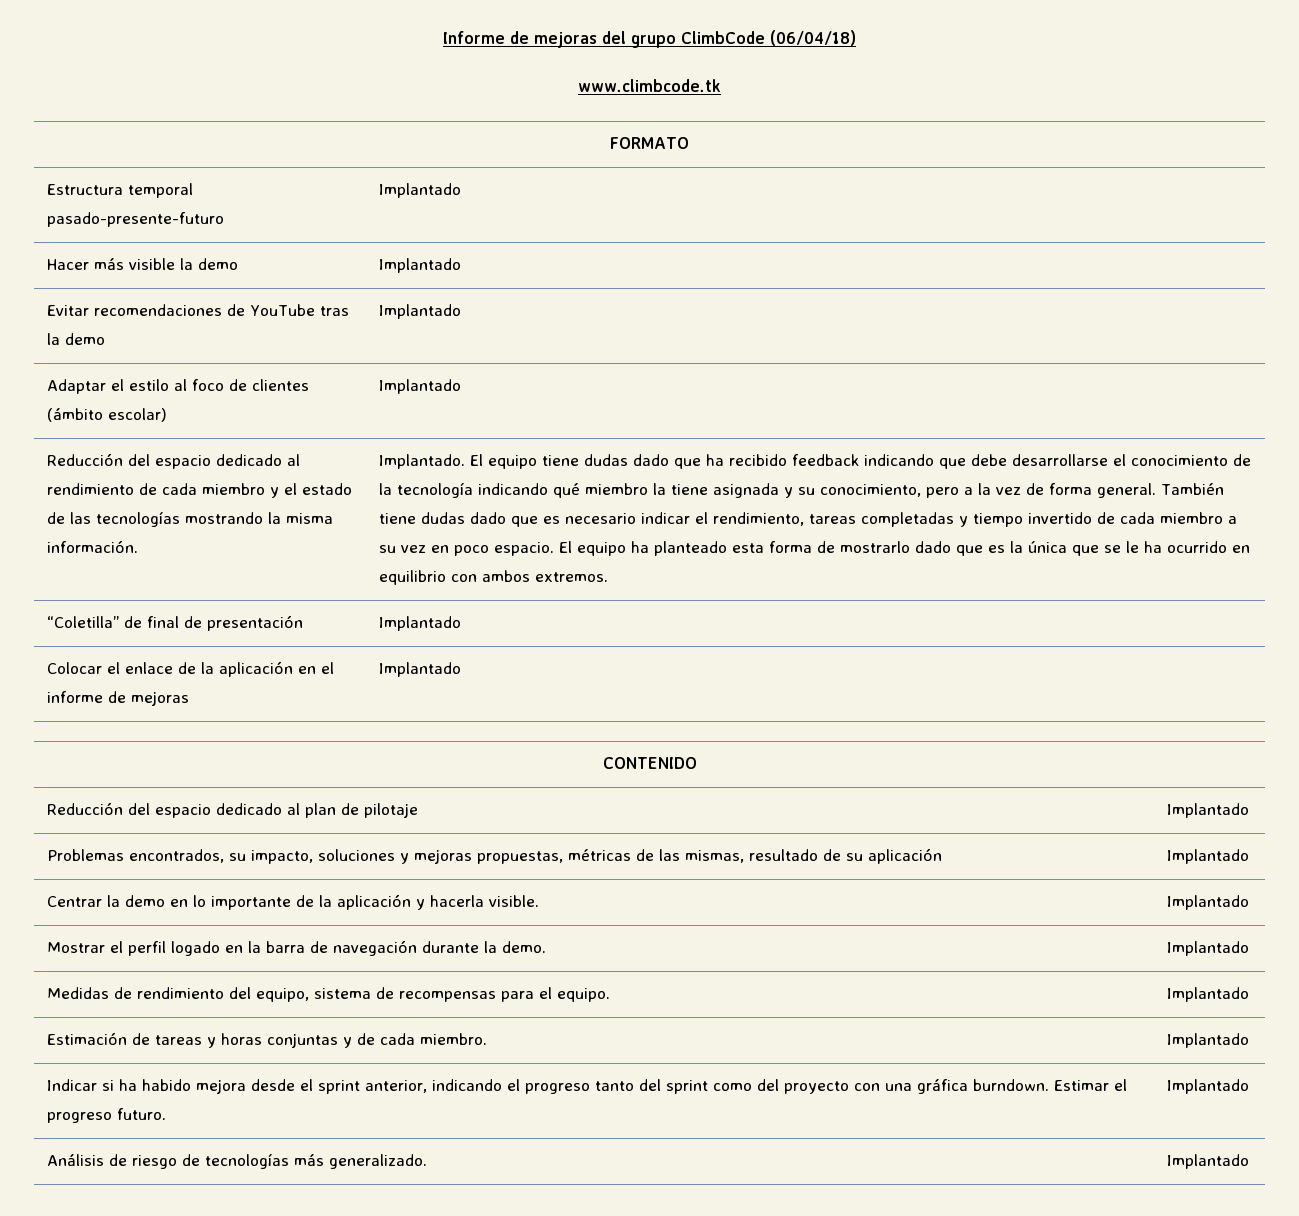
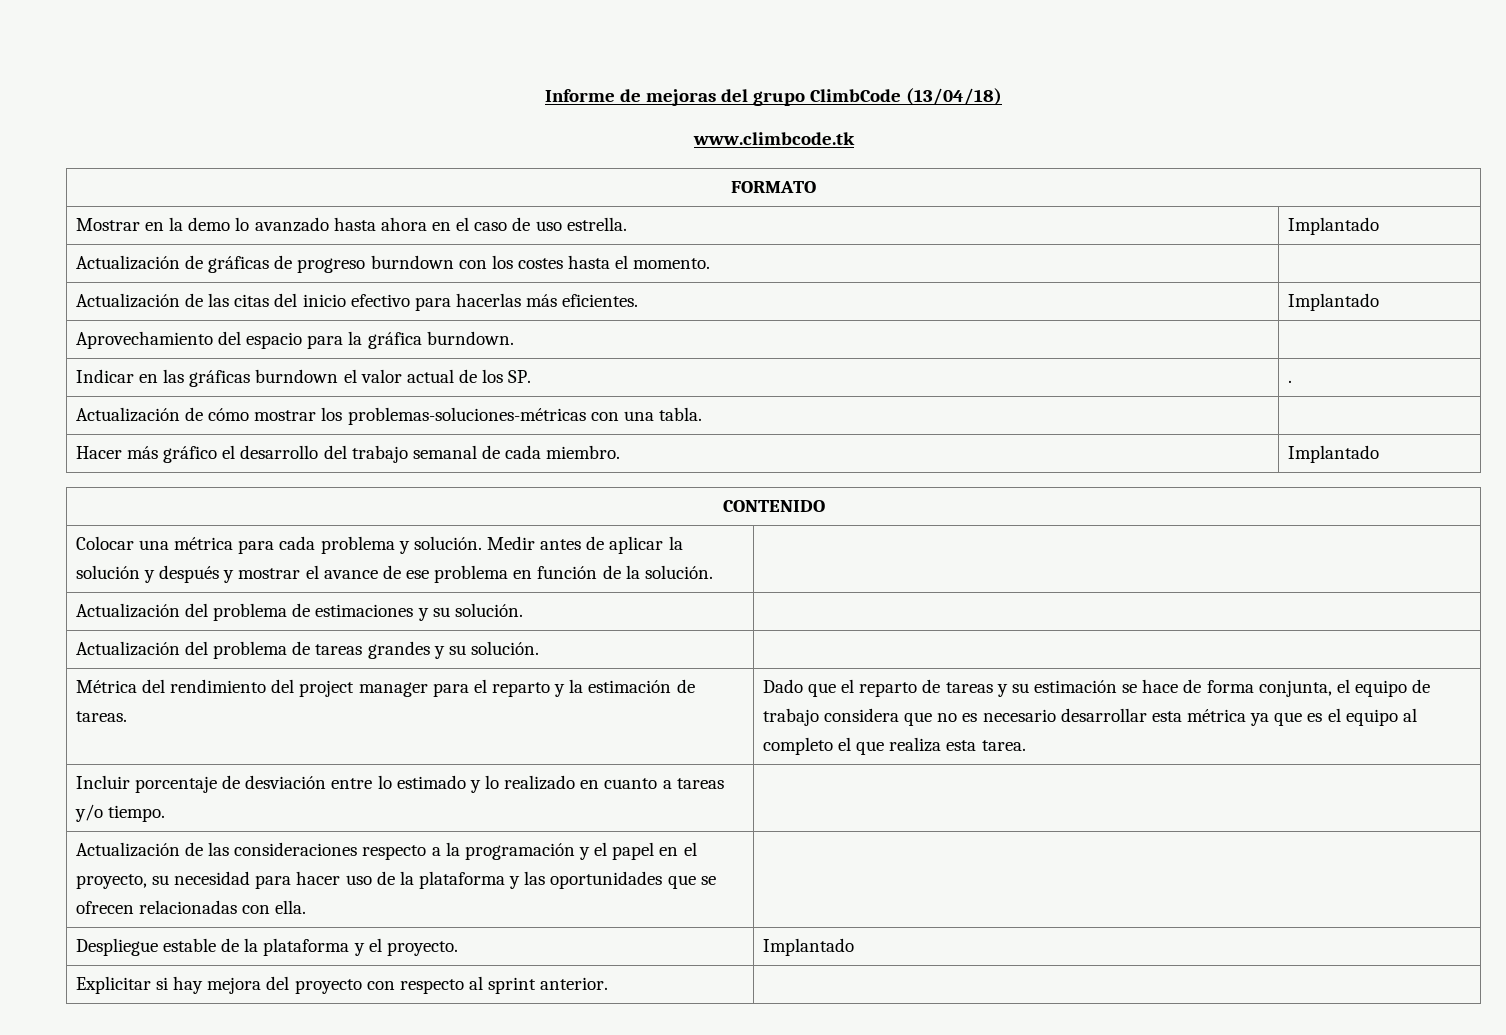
[770,30,856,46] (06/04/18) -> [906,88,1003,106] (13/04/18)
[47,183,194,198] [47,212,225,227] [379,183,462,198] [47,258,239,270] [379,258,462,273] [47,304,350,316] [47,333,106,345] [379,304,462,319] [47,379,310,394] [47,408,168,422] [379,379,462,394] [47,453,301,469] [47,483,353,498] [47,511,334,527] [47,540,139,553] [379,454,1252,469] [379,482,1225,498] [379,512,1238,527] [379,541,1251,556] [379,570,609,585] [47,615,304,631] [379,616,462,631] [47,661,335,677] [47,691,190,706] [379,662,462,677] [602,757,697,769] [47,802,419,818] [1167,803,1250,818] [47,848,943,864] [1167,849,1250,864] [47,894,540,910] [1167,895,1250,910] [47,940,547,956] [1167,941,1250,956] [47,987,611,1002] [1167,987,1250,1002] [47,1032,488,1048] [1167,1033,1250,1048] [47,1079,1128,1094] [47,1108,167,1123] [1167,1079,1250,1094] [47,1153,428,1169] [1167,1154,1250,1169] Estructura temporal pasado-presente-futuro | Implantado // Hacer más visible la demo | Implantado // Evitar recomendaciones de YouTube tras la demo | Implantado // Adaptar el estilo al foco de clientes (ámbito escolar) | Implantado // Reducción del espacio dedicado al rendimiento de cada miembro y el estado de las tecnologías mostrando la misma información. | Implantado. El equipo tiene dudas dado que ha recibido feedback indicando que debe desarrollarse el conocimiento de la tecnología indicando qué miembro la tiene asignada y su conocimiento, pero a la vez de forma general. También tiene dudas dado que es necesario indicar el rendimiento, tareas completadas y tiempo invertido de cada miembro a su vez en poco espacio. El equipo ha planteado esta forma de mostrarlo dado que es la única que se le ha ocurrido en equilibrio con ambos extremos. // “Coletilla” de final de presentación | Implantado // Colocar el enlace de la aplicación en el informe de mejoras | Implantado // CONTENIDO // Reducción del espacio dedicado al plan de pilotaje | Implantado // Problemas encontrados, su impacto, soluciones y mejoras propuestas, métricas de las mismas, resultado de su aplicación | Implantado // Centrar la demo en lo importante de la aplicación y hacerla visible. | Implantado // Mostrar el perfil logado en la barra de navegación durante la demo. | Implantado // Medidas de rendimiento del equipo, sistema de recompensas para el equipo. | Implantado // Estimación de tareas y horas conjuntas y de cada miembro. | Implantado // Indicar si ha habido mejora desde el sprint anterior, indicando el progreso tanto del sprint como del proyecto con una gráfica burndown. Estimar el progreso futuro. | Implantado // Análisis de riesgo de tecnologías más generalizado. | Implantado -> [75,217,627,232] [1287,217,1379,235] [75,255,711,273] [75,293,639,311] [1287,293,1379,311] [75,331,514,349] [75,369,532,387] [1287,380,1292,383] [75,407,703,425] [75,445,621,463] [1287,445,1379,463] [722,500,825,512] [75,536,683,554] [75,565,713,583] [75,603,523,621] [75,641,540,659] [75,679,695,697] [75,711,127,722] [762,679,1431,697] [762,708,1417,726] [762,737,1026,755] [75,775,724,793] [74,804,166,822] [75,842,697,860] [75,871,716,889] [75,900,307,914] [75,938,458,956] [762,938,854,956] [75,976,609,994] Mostrar en la demo lo avanzado hasta ahora en el caso de uso estrella. | Implantado // Actualización de gráficas de progreso burndown con los costes hasta el momento. | // Actualización de las citas del inicio efectivo para hacerlas más eficientes. | Implantado // Aprovechamiento del espacio para la gráfica burndown. | // Indicar en las gráficas burndown el valor actual de los SP. | . // Actualización de cómo mostrar los problemas-soluciones-métricas con una tabla. | // Hacer más gráfico el desarrollo del trabajo semanal de cada miembro. | Implantado // CONTENIDO // Colocar una métrica para cada problema y solución. Medir antes de aplicar la solución y después y mostrar el avance de ese problema en función de la solución. | // Actualización del problema de estimaciones y su solución. | // Actualización del problema de tareas grandes y su solución. | // Métrica del rendimiento del project manager para el reparto y la estimación de tareas. | Dado que el reparto de tareas y su estimación se hace de forma conjunta, el equipo de trabajo considera que no es necesario desarrollar esta métrica ya que es el equipo al completo el que realiza esta tarea. // Incluir porcentaje de desviación entre lo estimado y lo realizado en cuanto a tareas y/o tiempo. | // Actualización de las consideraciones respecto a la programación y el papel en el proyecto, su necesidad para hacer uso de la plataforma y las oportunidades que se ofrecen relacionadas con ella. | // Despliegue estable de la plataforma y el proyecto. | Implantado // Explicitar si hay mejora del proyecto con respecto al sprint anterior. |

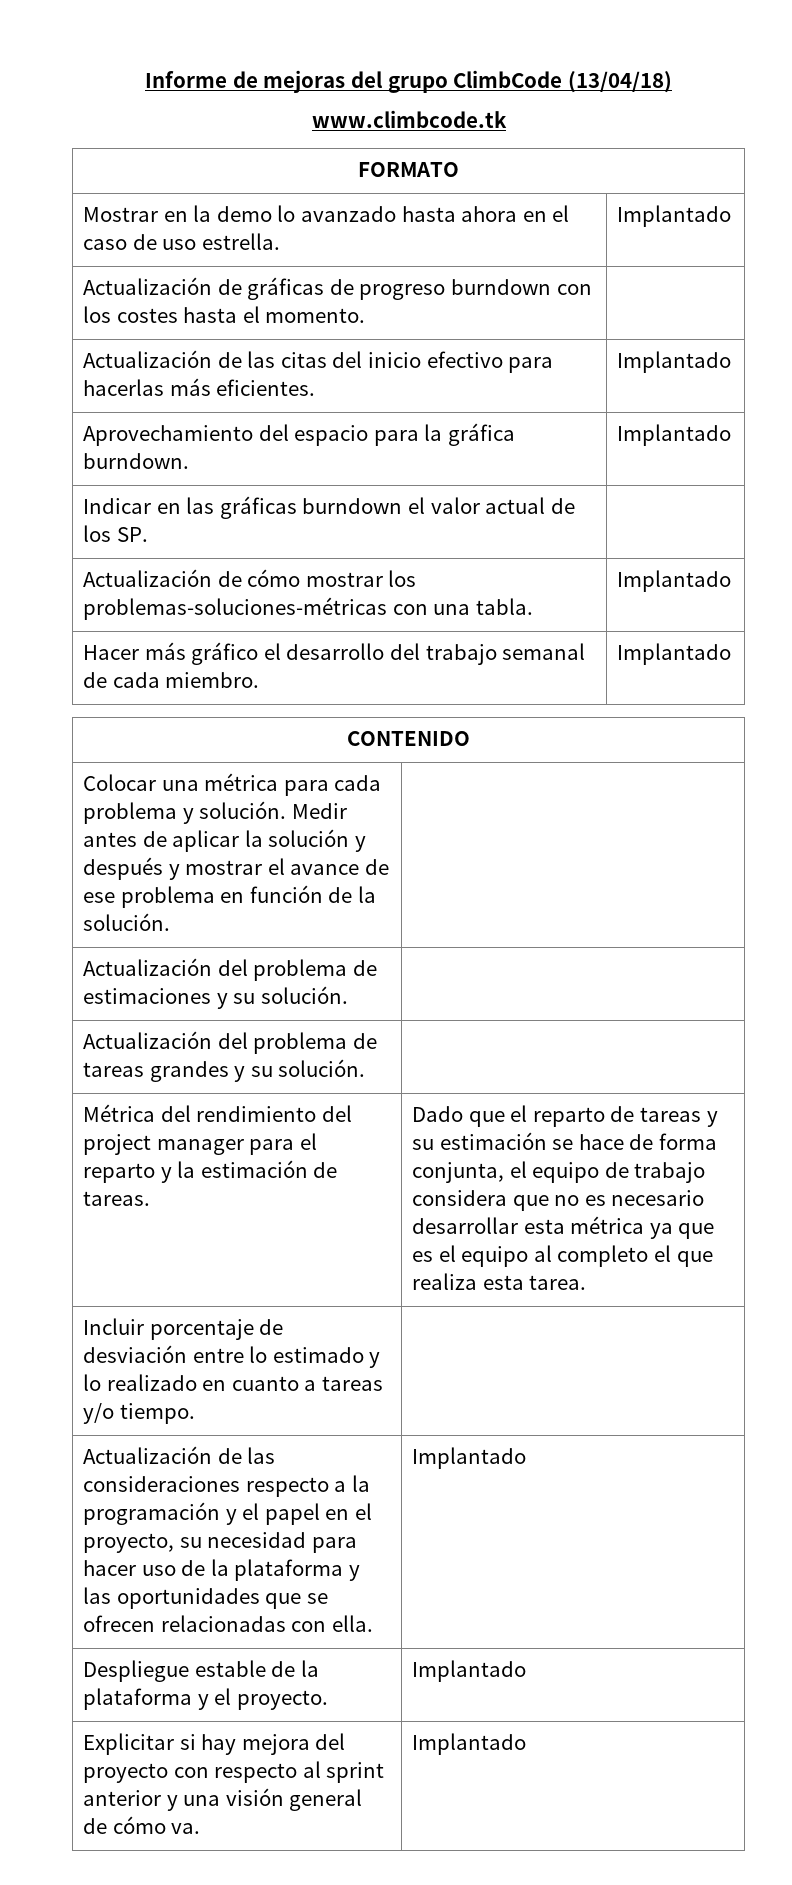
(514, 338) none -> [617,424,732,446] Implantado
[1287,380,1292,383] . -> (148, 534) none
(703, 414) none -> [617,570,732,592] Implantado
(307, 907) none -> [412,1447,527,1469] Implantado
[540,977,609,990] anterior. | -> [83,1788,363,1811] [83,1816,201,1834] [412,1733,527,1755] anterior y una visión general de cómo va. | Implantado

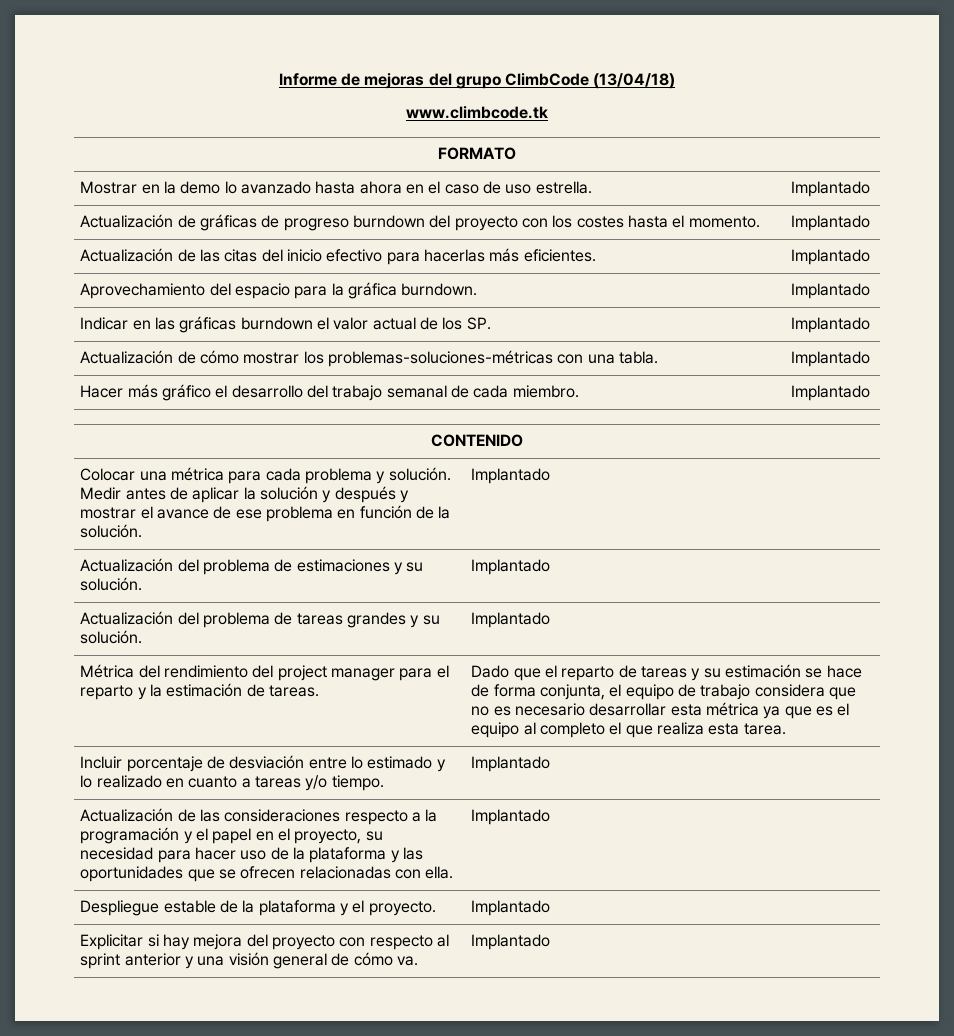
(552, 287) none -> [429,215,518,231] del proyecto
(366, 315) none -> [791,215,871,231] Implantado
(148, 534) none -> [791,317,871,333] Implantado
(171, 922) none -> [471,468,551,484] Implantado
(348, 995) none -> [471,559,551,575] Implantado
(366, 1068) none -> [471,612,551,628] Implantado
(195, 1413) none -> [471,756,551,772] Implantado

